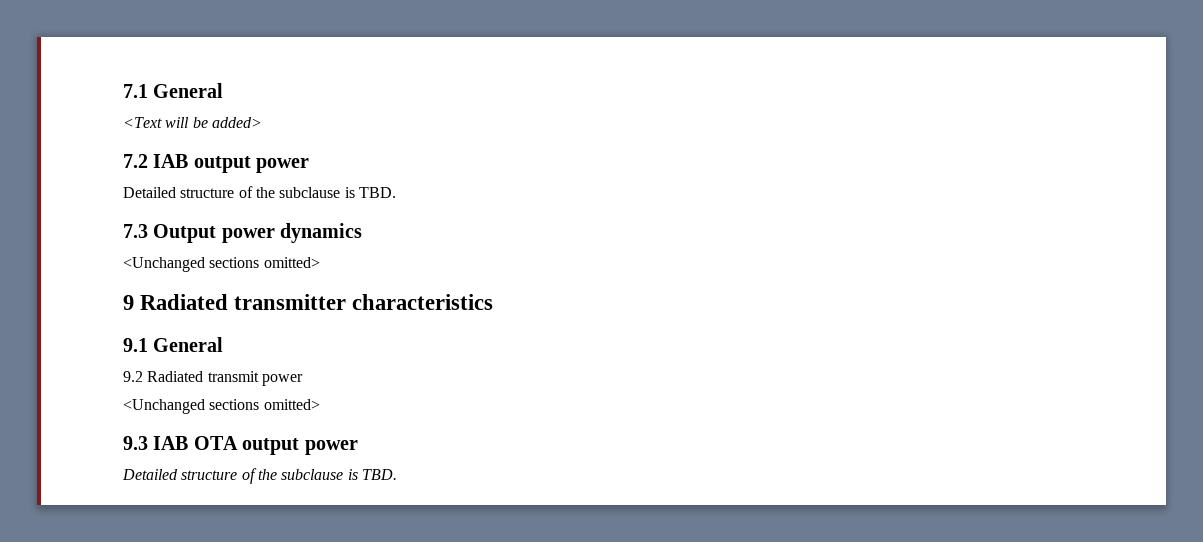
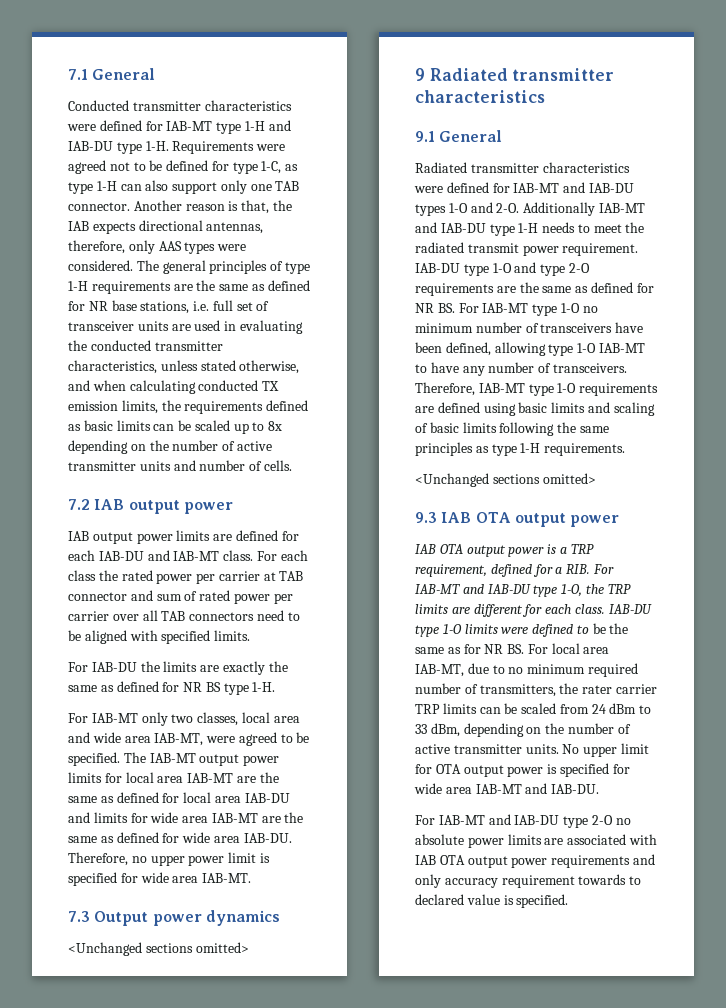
[123,117,262,128] [123,154,310,173] [123,186,396,198] <Text will be added> // 7.2 IAB output power // Detailed structure of the subclause is TBD. -> [68,100,292,111] [67,120,291,134] [68,141,286,154] [68,160,299,174] [68,180,300,194] [68,200,292,214] [68,220,264,234] [68,240,247,254] [68,260,310,274] [68,280,310,294] [68,300,270,314] [68,320,303,334] [68,340,223,351] [68,360,300,374] [68,380,280,394] [68,400,309,414] [68,420,283,434] [68,440,272,454] [68,460,292,471] [68,499,233,514] [68,530,299,544] [68,550,308,561] [68,570,304,584] [68,590,293,604] [68,610,300,621] [68,630,251,644] [68,661,288,675] [68,681,276,695] [68,712,300,726] [68,732,310,746] [68,752,280,766] [68,772,279,783] [68,792,290,803] [68,812,304,823] [68,832,292,843] [68,852,270,866] [68,872,252,886] Conducted transmitter characteristics were defined for IAB-MT type 1-H and IAB-DU type 1-H. Requirements were agreed not to be defined for type 1-C, as type 1-H can also support only one TAB connector. Another reason is that, the IAB expects directional antennas, therefore, only AAS types were considered. The general principles of type 1-H requirements are the same as defined for NR base stations, i.e. full set of transceiver units are used in evaluating the conducted transmitter characteristics, unless stated otherwise, and when calculating conducted TX emission limits, the requirements defined as basic limits can be scaled up to 8x depending on the number of active transmitter units and number of cells. // 7.2 IAB output power // IAB output power limits are defined for each IAB-DU and IAB-MT class. For each class the rated power per carrier at TAB connector and sum of rated power per carrier over all TAB connectors need to be aligned with specified limits. // For IAB-DU the limits are exactly the same as defined for NR BS type 1-H. // For IAB-MT only two classes, local area and wide area IAB-MT, were agreed to be specified. The IAB-MT output power limits for local area IAB-MT are the same as defined for local area IAB-DU and limits for wide area IAB-MT are the same as defined for wide area IAB-DU. Therefore, no upper power limit is specified for wide area IAB-MT.
[123,371,303,386] 9.2 Radiated transmit power -> [415,162,630,173] [414,182,634,193] [415,202,645,216] [415,222,645,236] [415,242,639,256] [415,262,590,276] [415,282,654,296] [415,303,598,316] [415,322,644,333] [415,342,645,356] [415,362,627,376] [415,382,659,396] [415,402,655,416] [415,422,609,436] [415,442,626,456] Radiated transmitter characteristics were defined for IAB-MT and IAB-DU types 1-O and 2-O. Additionally IAB-MT and IAB-DU type 1-H needs to meet the radiated transmit power requirement. IAB-DU type 1-O and type 2-O requirements are the same as defined for NR BS. For IAB-MT type 1-O no minimum number of transceivers have been defined, allowing type 1-O IAB-MT to have any number of transceivers. Therefore, IAB-MT type 1-O requirements are defined using basic limits and scaling of basic limits following the same principles as type 1-H requirements.
[122,468,397,484] Detailed structure of the subclause is TBD. -> [415,544,594,557] [415,564,614,577] [415,584,631,597] [415,604,652,617] [415,623,629,637] [415,643,610,654] [415,663,638,677] [415,683,657,697] [415,703,652,714] [415,723,631,737] [415,743,649,757] [415,763,630,777] [414,783,600,794] [415,814,631,828] [415,834,657,848] [415,854,655,868] [415,874,642,888] [415,894,569,908] IAB OTA output power is a TRP requirement, defined for a RIB. For IAB-MT and IAB-DU type 1-O, the TRP limits are different for each class. IAB-DU type 1-O limits were defined to be the same as for NR BS. For local area IAB-MT, due to no minimum required number of transmitters, the rater carrier TRP limits can be scaled from 24 dBm to 33 dBm, depending on the number of active transmitter units. No upper limit for OTA output power is specified for wide area IAB-MT and IAB-DU. // For IAB-MT and IAB-DU type 2-O no absolute power limits are associated with IAB OTA output power requirements and only accuracy requirement towards to declared value is specified.

